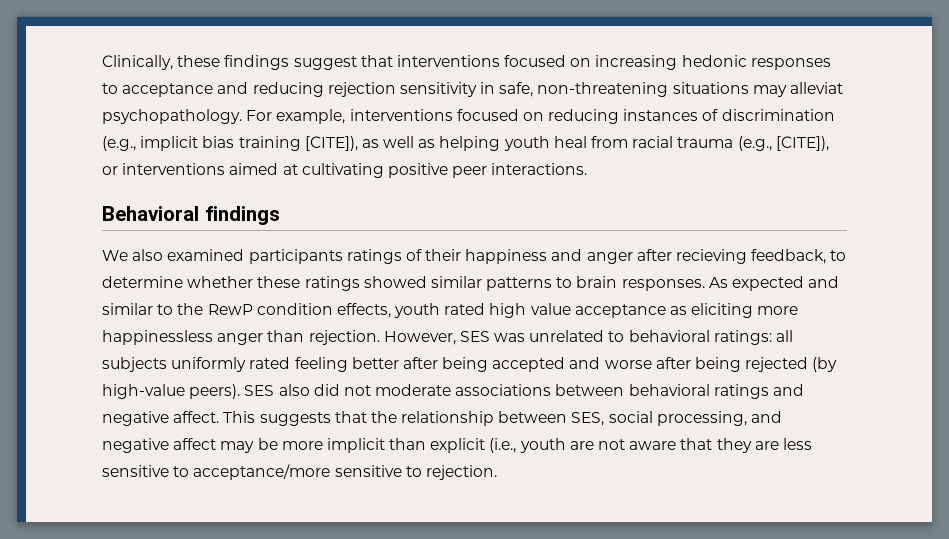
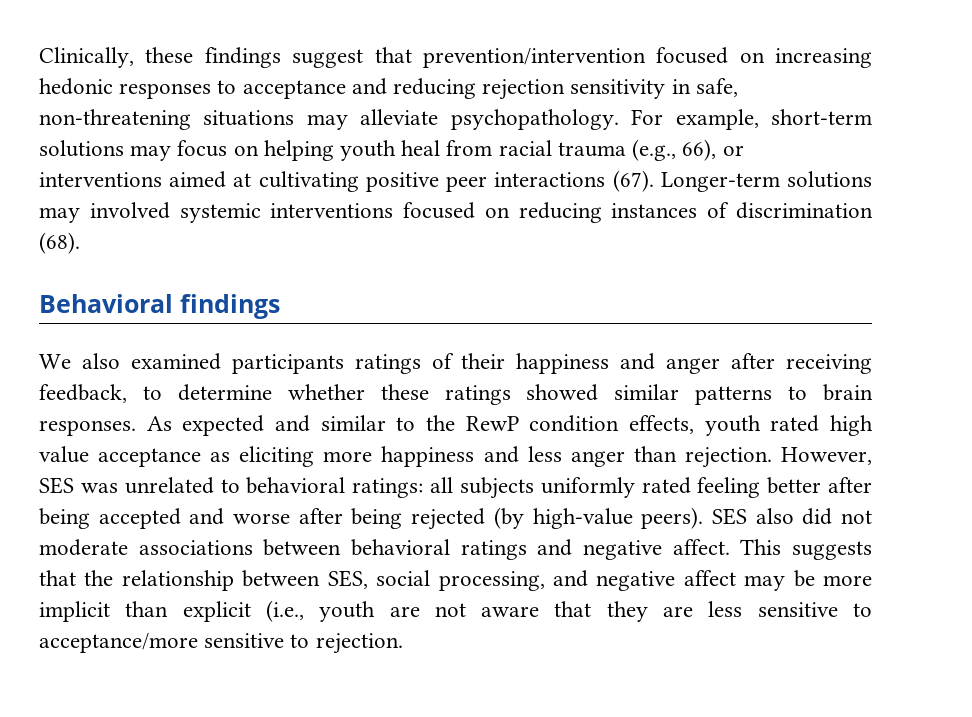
[396,55,500,67] interventions -> [422,48,646,68] prevention/intervention
[790,82,844,94] alleviat -> [360,109,439,125] alleviate
(346, 116) none -> [771,109,873,125] [39,139,744,161] [39,170,872,192] [39,202,261,223] short-term solutions may focus on helping youth heal from racial trauma (e.g., 66), or interventions aimed at cultivating positive peer interactions (67). Longer-term solutions may involved systemic
[102,136,829,151] [102,163,588,178] (e.g., implicit bias training [CITE]), as well as helping youth heal from racial trauma (e.g., [CITE]), or interventions aimed at cultivating positive peer interactions. -> [39,232,80,254] (68).
[676,249,748,264] recieving -> [785,354,872,374] receiving
[102,330,213,345] happinessless -> [381,446,562,467] happiness and less

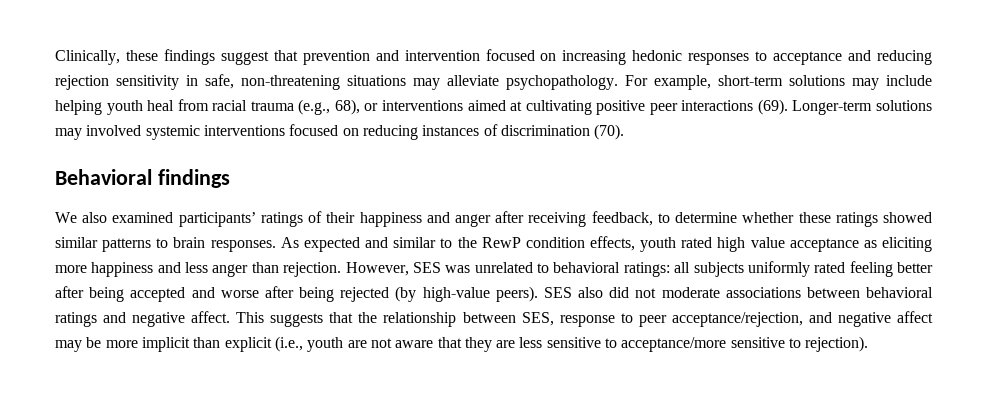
[422,48,646,68] prevention/intervention -> [302,50,480,65] prevention and intervention
[177,140,259,157] focus on -> [886,75,932,86] include
[682,139,717,161] 66), -> [334,99,360,115] 68),
[612,170,654,192] (67). -> [757,99,788,115] (69).
[39,232,80,254] (68). -> [594,124,625,140] (70).
[231,354,344,374] participants -> [178,212,256,227] participants’
[376,570,545,591] social processing, -> [559,312,803,327] response to peer acceptance/rejection,
[315,633,403,654] rejection. -> [805,336,869,352] rejection).

